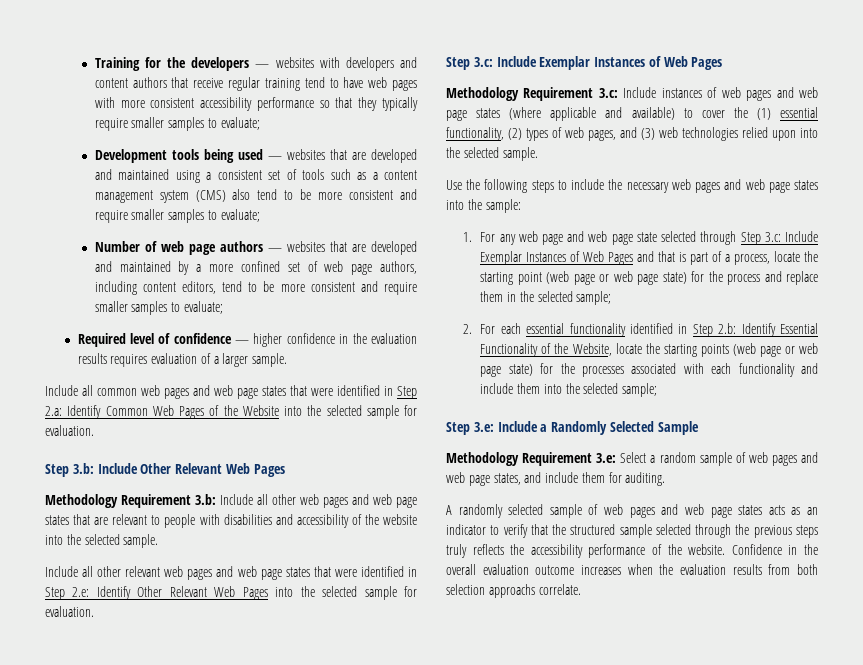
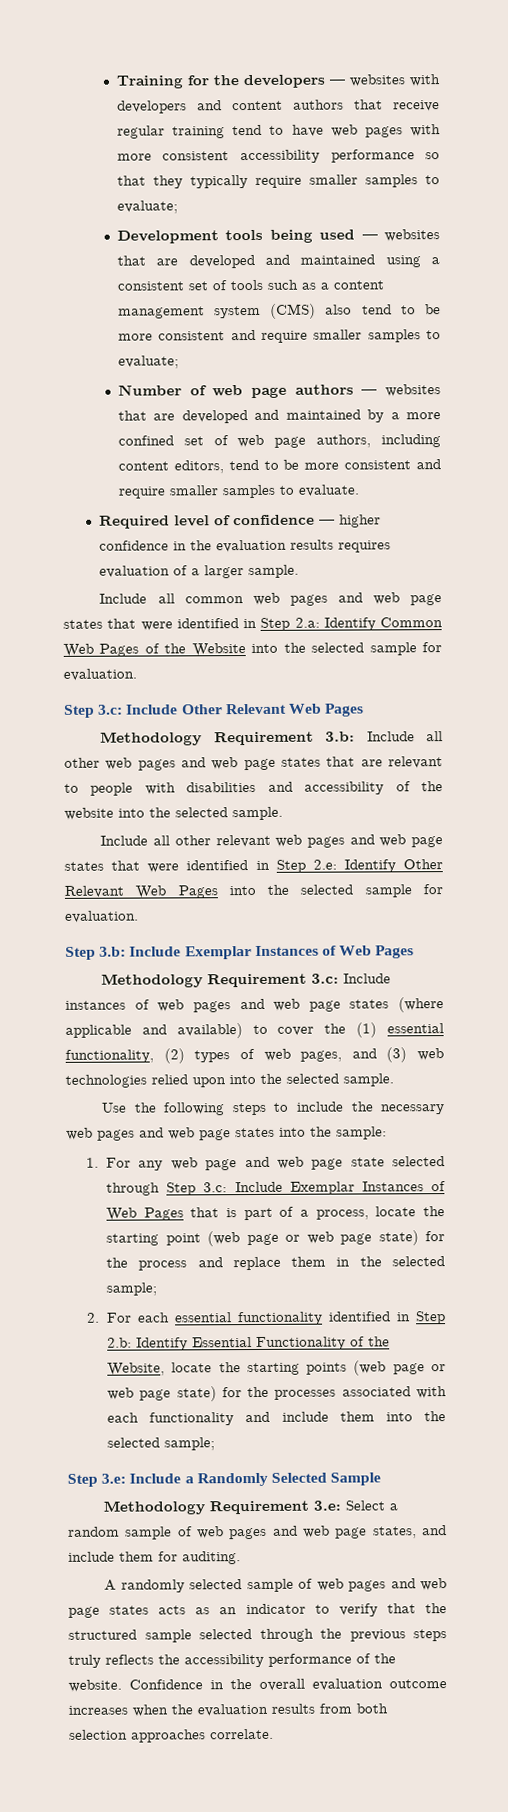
[184,301,224,314] evaluate; -> [297,484,359,497] evaluate.
[72,463,94,474] 3.b: -> [98,704,124,715] 3.c:
[473,57,493,67] 3.c: -> [99,946,127,957] 3.b:
[637,251,655,262] and -> (184, 1214) none
[488,584,535,598] approachs -> [131,1729,206,1743] approaches

